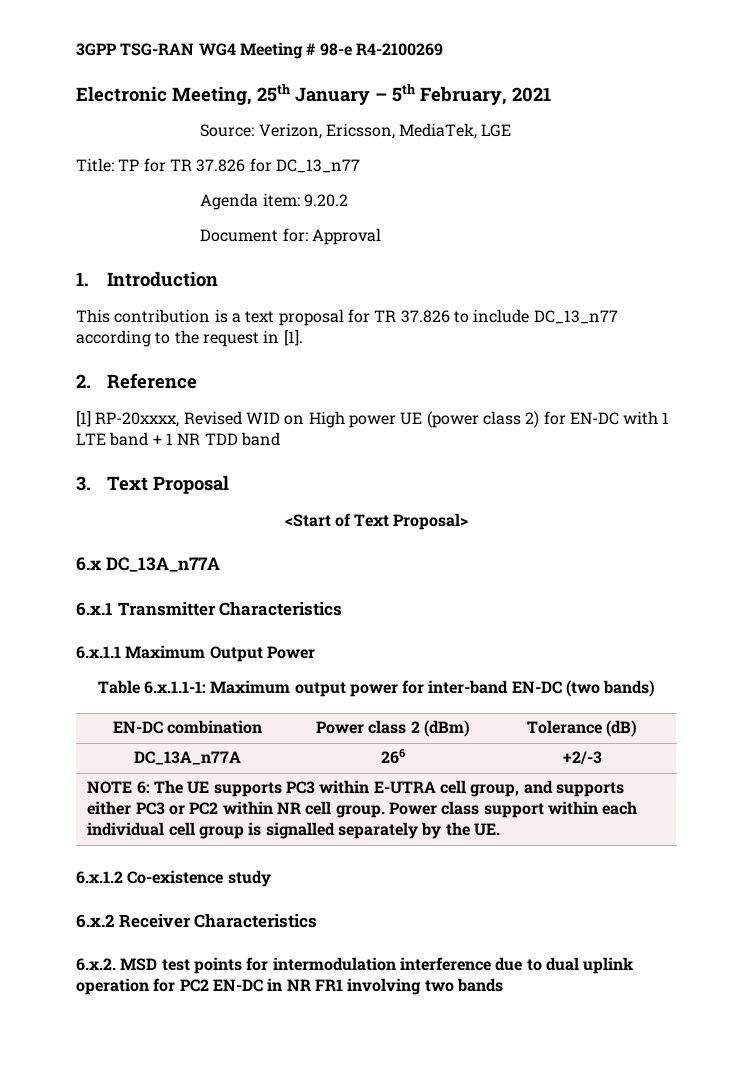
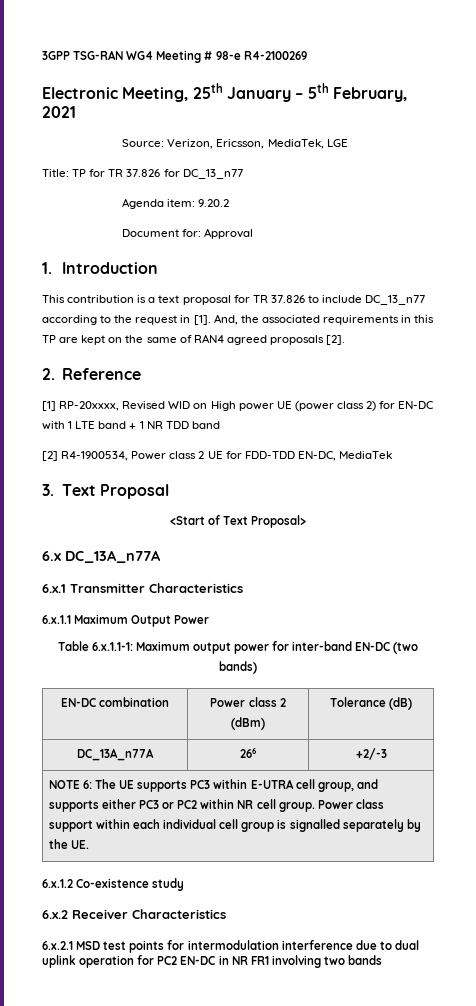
(303, 338) none -> [213,314,435,325] [42,334,346,345] And, the associated requirements in this TP are kept on the same of RAN4 agreed proposals [2].
(280, 439) none -> [42,451,392,461] // [2] R4-1900534, Power class 2 UE for FDD-TDD EN-DC, MediaTek
[76,958,116,971] 6.x.2. -> [42,941,73,950] 6.x.2.1

